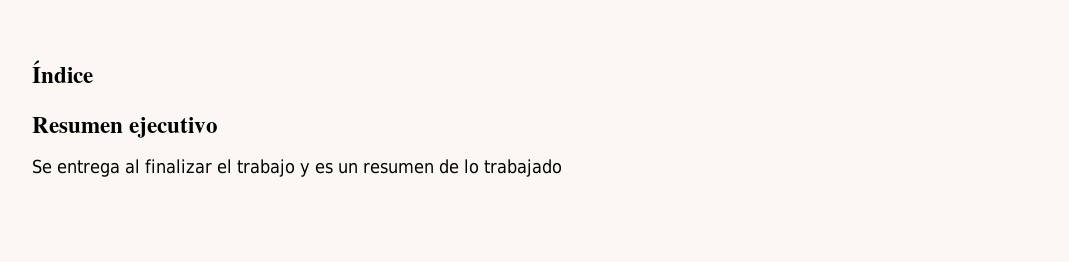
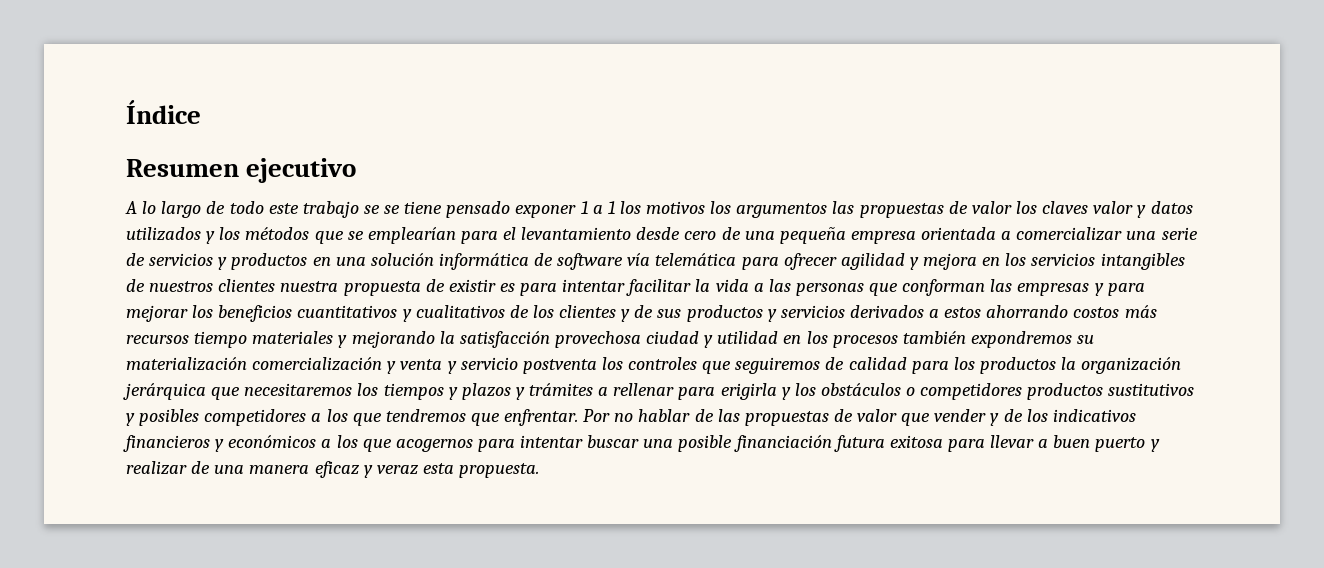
[32,159,562,177] Se entrega al finalizar el trabajo y es un resumen de lo trabajado -> [125,201,1193,218] [126,226,1198,244] [126,253,1185,270] [126,279,1145,296] [126,305,1157,322] [126,331,1095,348] [126,357,1182,374] [123,383,1195,400] [126,409,1136,426] [123,435,1160,452] [126,461,540,478] A lo largo de todo este trabajo se se tiene pensado exponer 1 a 1 los motivos los argumentos las propuestas de valor los claves valor y datos utilizados y los métodos que se emplearían para el levantamiento desde cero de una pequeña empresa orientada a comercializar una serie de servicios y productos en una solución informática de software vía telemática para ofrecer agilidad y mejora en los servicios intangibles de nuestros clientes nuestra propuesta de existir es para intentar facilitar la vida a las personas que conforman las empresas y para mejorar los beneficios cuantitativos y cualitativos de los clientes y de sus productos y servicios derivados a estos ahorrando costos más recursos tiempo materiales y mejorando la satisfacción provechosa ciudad y utilidad en los procesos también expondremos su materialización comercialización y venta y servicio postventa los controles que seguiremos de calidad para los productos la organización jerárquica que necesitaremos los tiempos y plazos y trámites a rellenar para erigirla y los obstáculos o competidores productos sustitutivos y posibles competidores a los que tendremos que enfrentar. Por no hablar de las propuestas de valor que vender y de los indicativos financieros y económicos a los que acogernos para intentar buscar una posible financiación futura exitosa para llevar a buen puerto y realizar de una manera eficaz y veraz esta propuesta.

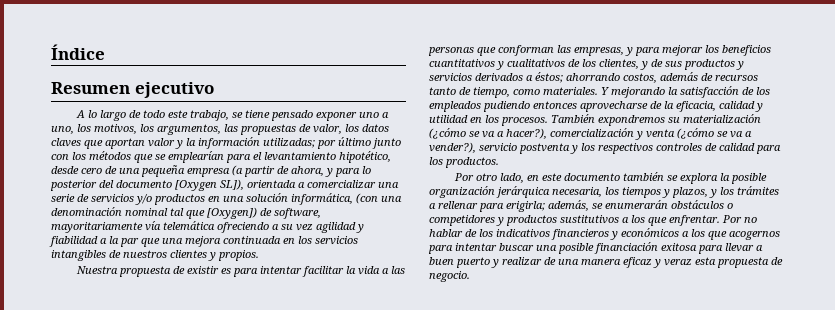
[302,201,380,218] trabajo se -> [190,110,230,121] trabajo,
[580,201,1193,218] [126,227,216,244] 1 a 1 los motivos los argumentos las propuestas de valor los claves valor y datos utilizados y -> [359,112,390,118] [51,124,389,135] [51,137,401,149] [51,154,69,160] uno a uno, los motivos, los argumentos, las propuestas de valor, los datos claves que aportan valor y la información utilizadas; por último junto con
(632, 233) none -> [339,151,391,163] hipotético,
(916, 237) none -> [232,165,371,177] [50,179,244,191] (a partir de ahora, y para lo posterior del documento [Oxygen SL]),
[218,257,228,270] y -> [135,194,152,205] y/o
[438,253,978,270] informática de software vía telemática para ofrecer agilidad y mejora -> [291,193,402,205] [51,207,321,219] [51,221,364,233] [49,236,281,247] informática, (con una denominación nominal tal que [Oxygen]) de software, mayoritariamente vía telemática ofreciendo a su vez agilidad y fiabilidad a la par que una mejora continuada
[280,281,339,292] nuestra -> [208,250,259,261] [76,266,119,274] y propios. // Nuestra
[1017,283,1090,296] empresas -> [574,47,624,56] empresas,
[559,305,617,318] clientes -> [599,59,639,70] clientes,
[944,305,1157,318] [126,331,700,348] estos ahorrando costos más recursos tiempo materiales y mejorando la satisfacción provechosa ciudad -> [535,72,758,84] [429,86,770,98] [429,101,755,112] éstos; ahorrando costos, además de recursos tanto de tiempo, como materiales. Y mejorando la satisfacción de los empleados pudiendo entonces aprovecharse de la eficacia, calidad
[832,331,966,348] procesos también -> [501,114,595,126] procesos. También
[252,357,1182,374] [123,383,816,400] comercialización y venta y servicio postventa los controles que seguiremos de calidad para los productos la organización jerárquica que necesitaremos los tiempos y plazos y trámites a rellenar para erigirla y los -> [429,128,752,140] [429,142,781,154] [429,157,499,168] [454,172,768,184] [429,186,779,198] [429,200,668,212] (¿cómo se va a hacer?), comercialización y venta (¿cómo se va a vender?), servicio postventa y los respectivos controles de calidad para los productos. // Por otro lado, en este documento también se explora la posible organización jerárquica necesaria, los tiempos y plazos, y los trámites a rellenar para erigirla; además, se enumerarán
(1023, 391) none -> [496,217,504,226] y
[126,409,500,426] y posibles competidores a los que tendremos que -> [622,215,667,226] a los que
[717,409,1023,426] las propuestas de valor que vender y de -> (477, 233) none
[833,435,885,452] futura -> (658, 248) none
[459,463,540,478] propuesta. -> [717,257,783,268] [429,271,470,282] propuesta de negocio.

